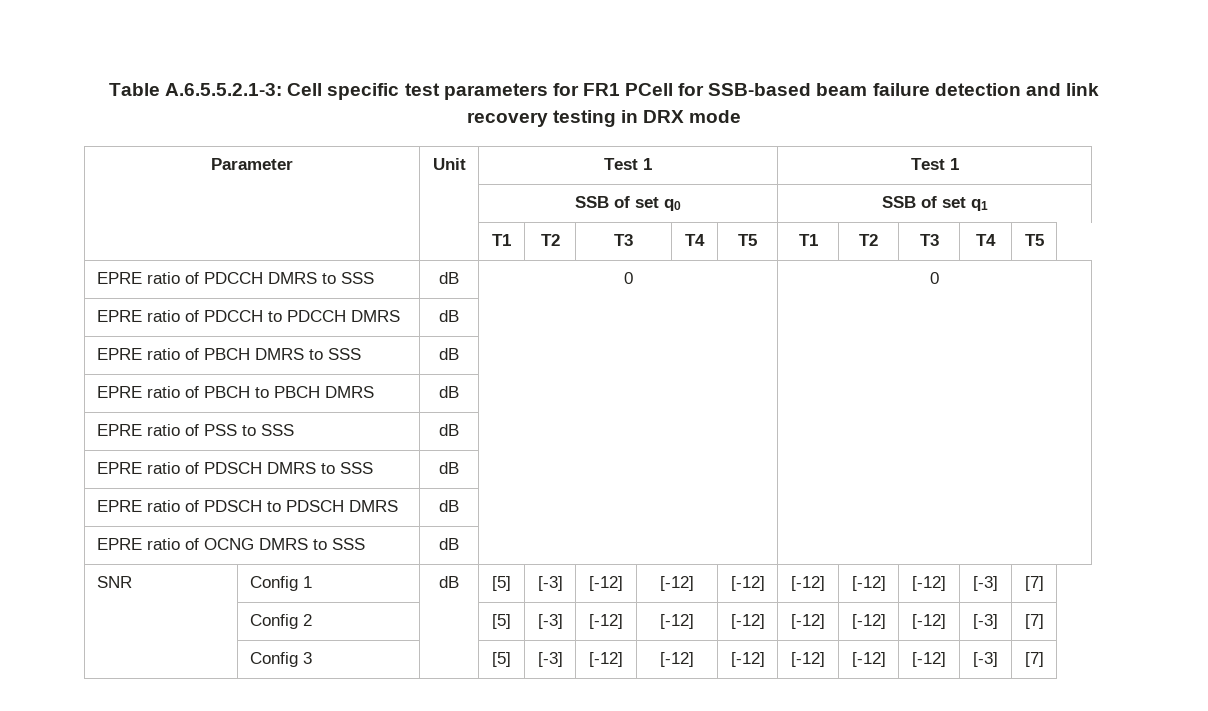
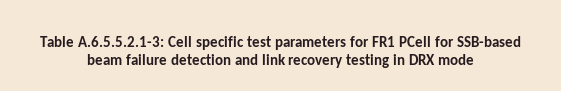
[211,158,293,170] [432,158,466,170] [604,158,652,170] [910,158,959,170] [575,196,681,211] [881,196,988,211] [492,234,511,246] [540,234,560,246] [614,234,633,246] [685,234,705,246] [738,234,757,246] [798,234,818,246] [859,234,878,246] [919,234,939,246] [976,234,996,246] [1024,234,1044,246] [96,272,374,284] [439,272,459,284] [623,272,633,284] [930,272,939,284] [96,310,400,322] [439,310,459,322] [96,348,361,360] [439,348,459,360] [96,386,374,398] [439,386,459,398] [96,424,294,436] [439,424,459,436] [96,462,373,474] [439,462,459,474] [96,500,398,512] [439,500,459,512] [96,538,365,550] [439,538,459,550] [96,576,132,588] [249,576,312,591] [439,576,459,588] [492,576,511,591] [537,576,563,591] [589,576,623,591] [660,576,694,591] [730,576,765,591] [791,576,825,591] [851,576,886,591] [912,576,946,591] [973,576,998,591] [1024,576,1044,591] [249,614,312,629] [492,614,511,629] [537,614,563,629] [589,614,623,629] [660,614,694,629] [730,614,765,629] [791,614,825,629] [851,614,886,629] [912,614,946,629] [973,614,998,629] [1024,614,1044,629] [249,652,312,667] [492,652,511,667] [537,652,563,667] [589,652,623,667] [660,652,694,667] [730,652,765,667] [791,652,825,667] [851,652,886,667] [912,652,946,667] [973,652,998,667] [1024,652,1044,667] // Parameter | Unit | Test 1 | Test 1 // | | SSB of set q0 | SSB of set q1 // | | T1 | T2 | T3 | T4 | T5 | T1 | T2 | T3 | T4 | T5 // EPRE ratio of PDCCH DMRS to SSS | dB | 0 | 0 // EPRE ratio of PDCCH to PDCCH DMRS | dB | | // EPRE ratio of PBCH DMRS to SSS | dB | | // EPRE ratio of PBCH to PBCH DMRS | dB | | // EPRE ratio of PSS to SSS | dB | | // EPRE ratio of PDSCH DMRS to SSS | dB | | // EPRE ratio of PDSCH to PDSCH DMRS | dB | | // EPRE ratio of OCNG DMRS to SSS | dB | | // SNR | Config 1 | dB | [5] | [-3] | [-12] | [-12] | [-12] | [-12] | [-12] | [-12] | [-3] | [7] // | Config 2 | | [5] | [-3] | [-12] | [-12] | [-12] | [-12] | [-12] | [-12] | [-3] | [7] // | Config 3 | | [5] | [-3] | [-12] | [-12] | [-12] | [-12] | [-12] | [-12] | [-3] | [7] -> (475, 59) none

